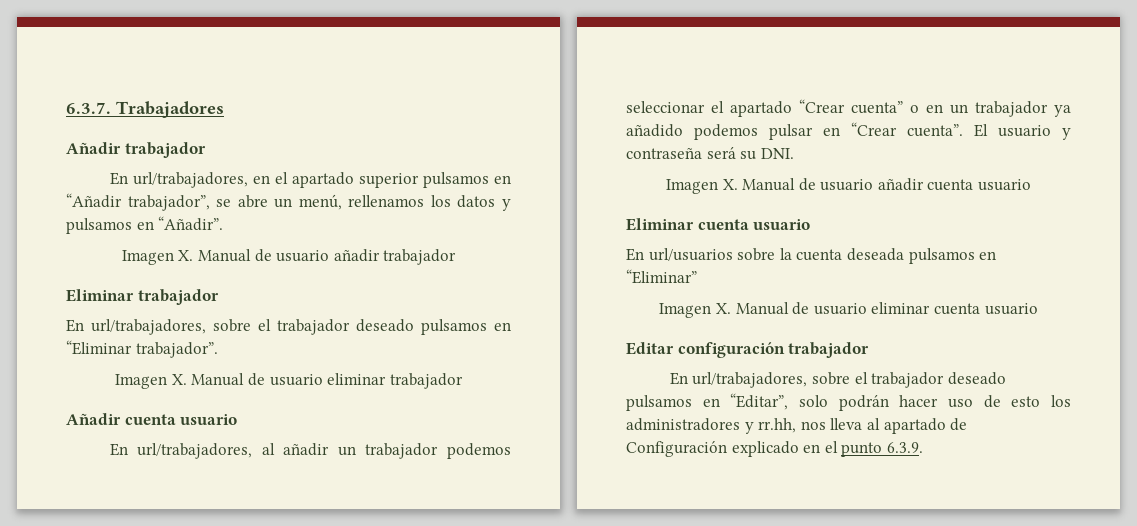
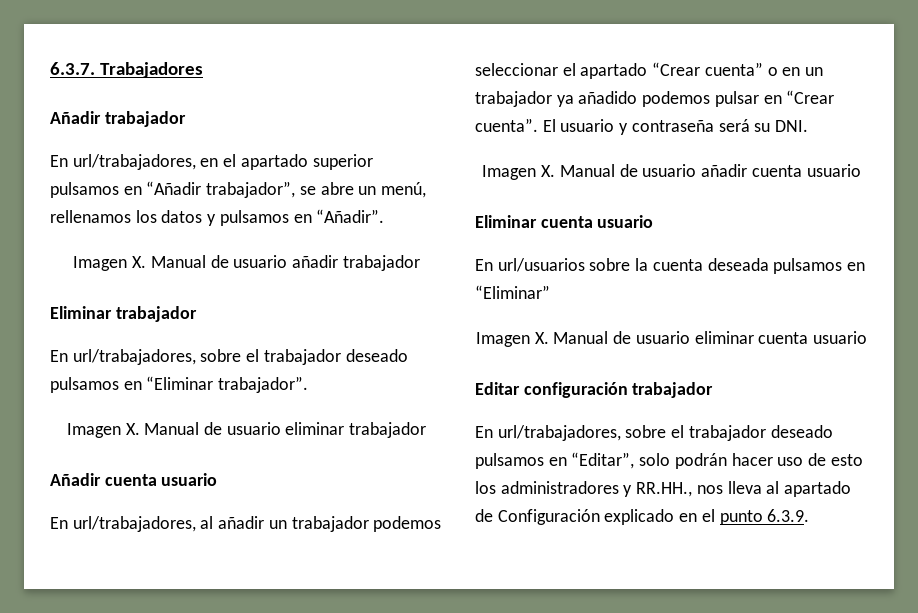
[758,418,797,433] rr.hh, -> [636,482,693,497] RR.HH.,

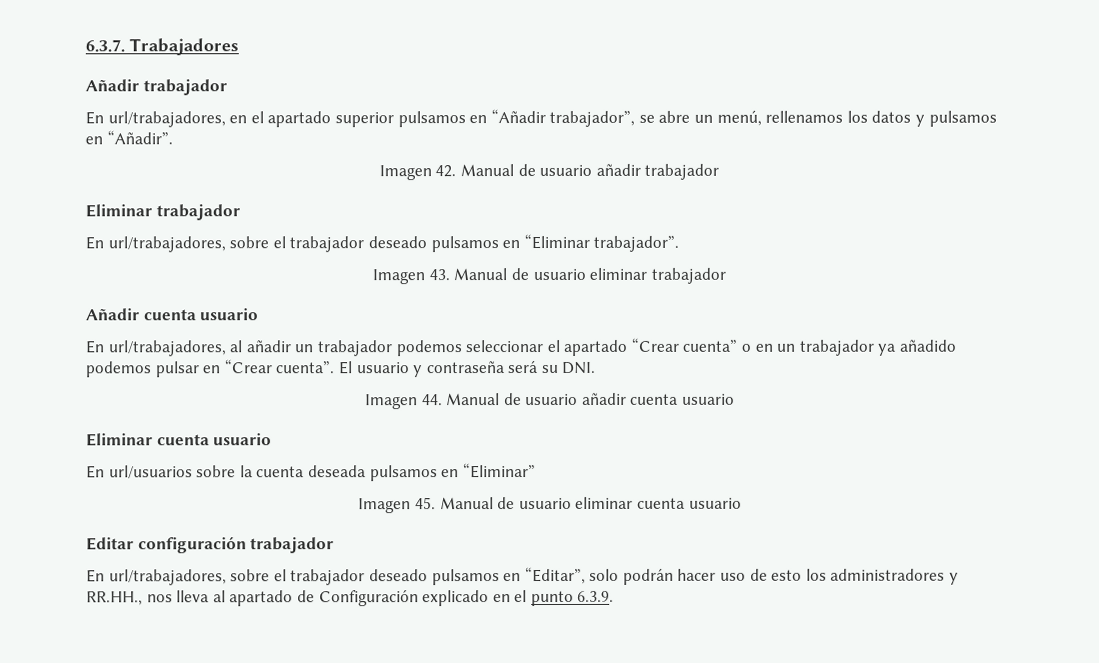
[132,256,147,268] X. -> [435,165,457,178] 42.
[125,423,140,435] X. -> [428,269,450,281] 43.
[541,165,556,177] X. -> [421,394,443,406] 44.
[534,332,549,344] X. -> [415,497,437,510] 45.

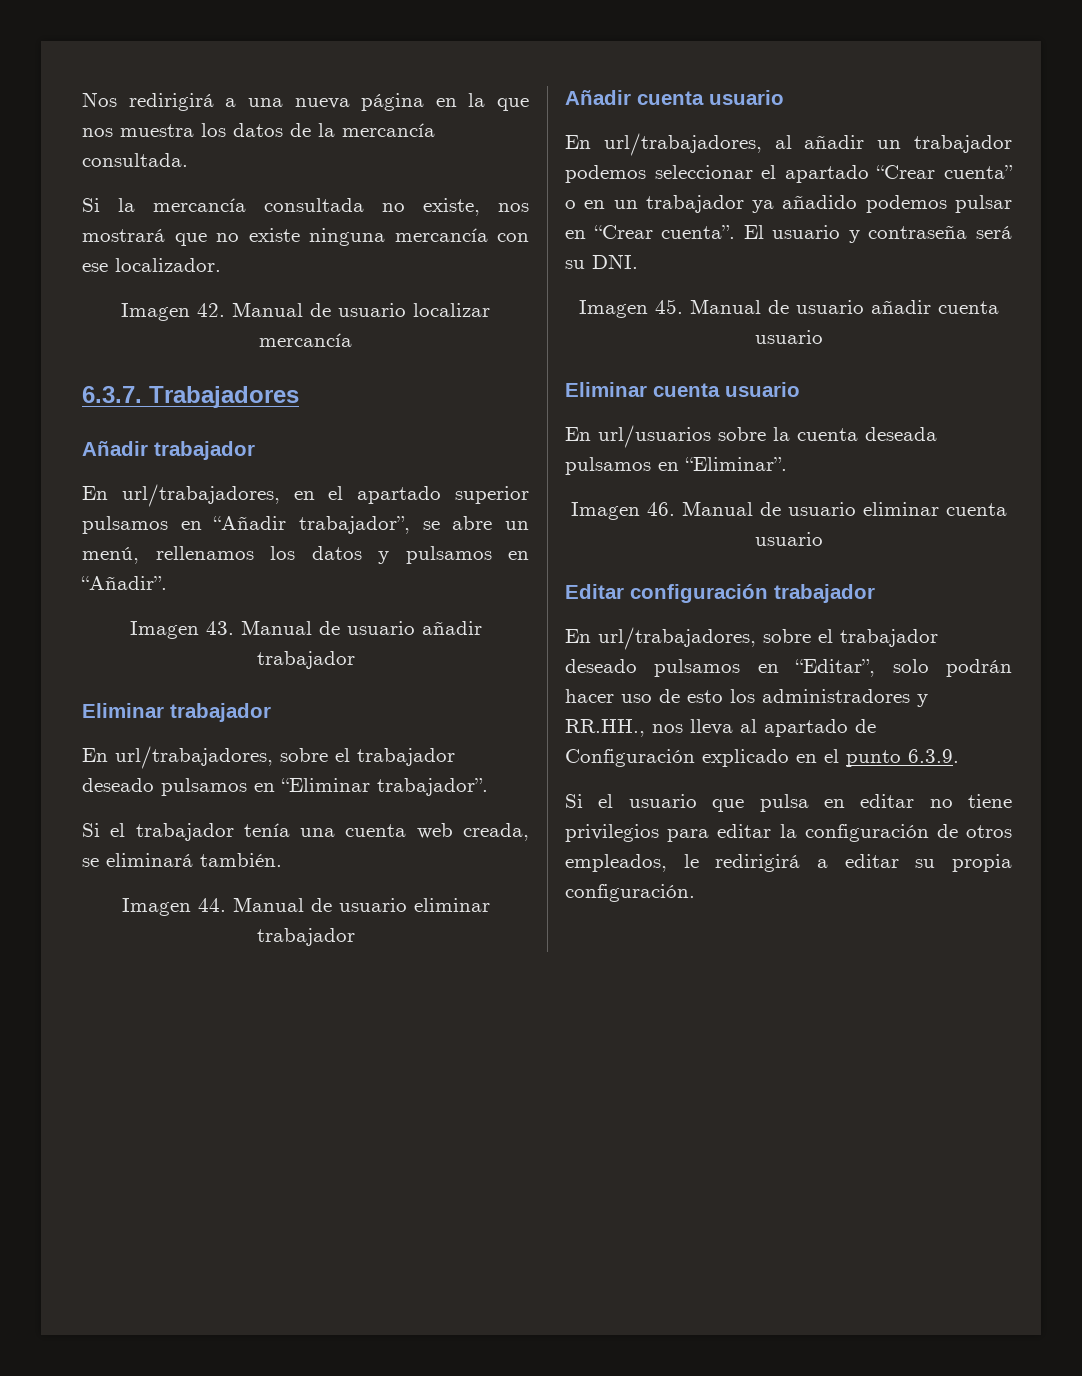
(85, 46) none -> [82,92,529,111] [82,123,435,137] [82,153,188,167] [82,198,529,216] [82,228,529,246] [82,258,221,272] [121,302,490,321] [259,333,352,347] Nos redirigirá a una nueva página en la que nos muestra los datos de la mercancía consultada. // Si la mercancía consultada no existe, nos mostrará que no existe ninguna mercancía con ese localizador. // Imagen 42. Manual de usuario localizar mercancía //
[435,165,457,178] 42. -> [205,621,234,635] 43.
[372,269,450,285] // Imagen 43. -> [82,823,529,841] [82,853,282,867] [121,898,226,916] // Si el trabajador tenía una cuenta web creada, se eliminará también. // Imagen 44.
[421,394,443,406] 44. -> [654,299,683,314] 45.
[462,463,536,479] [358,497,437,514] “Eliminar” // Imagen 45. -> [685,457,787,471] [570,502,675,520] “Eliminar”. // Imagen 46.
(615, 596) none -> [565,794,1012,812] [565,824,1012,842] [565,854,1012,872] [565,884,695,902] // Si el usuario que pulsa en editar no tiene privilegios para editar la configuración de otros empleados, le redirigirá a editar su propia configuración.

